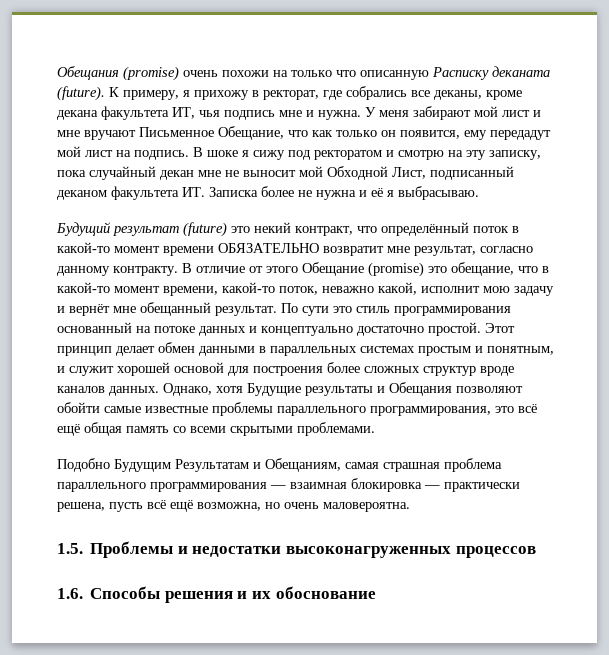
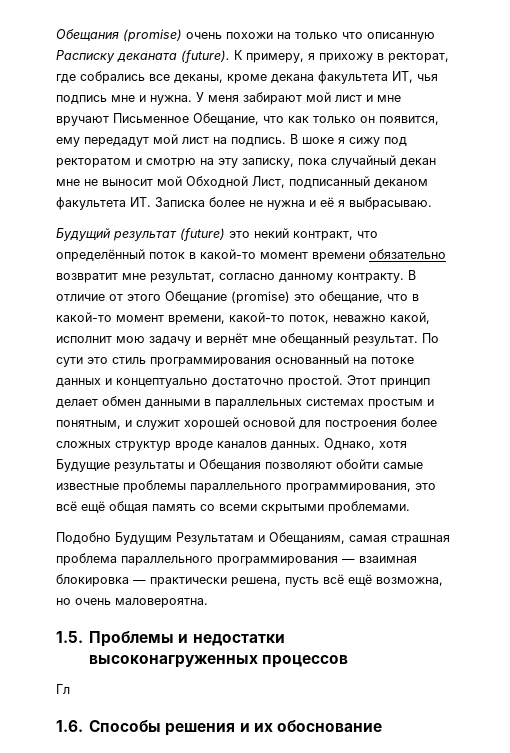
[218,243,319,253] ОБЯЗАТЕЛЬНО -> [369,249,446,259] обязательно
(536, 552) none -> [56,684,70,694] // Гл

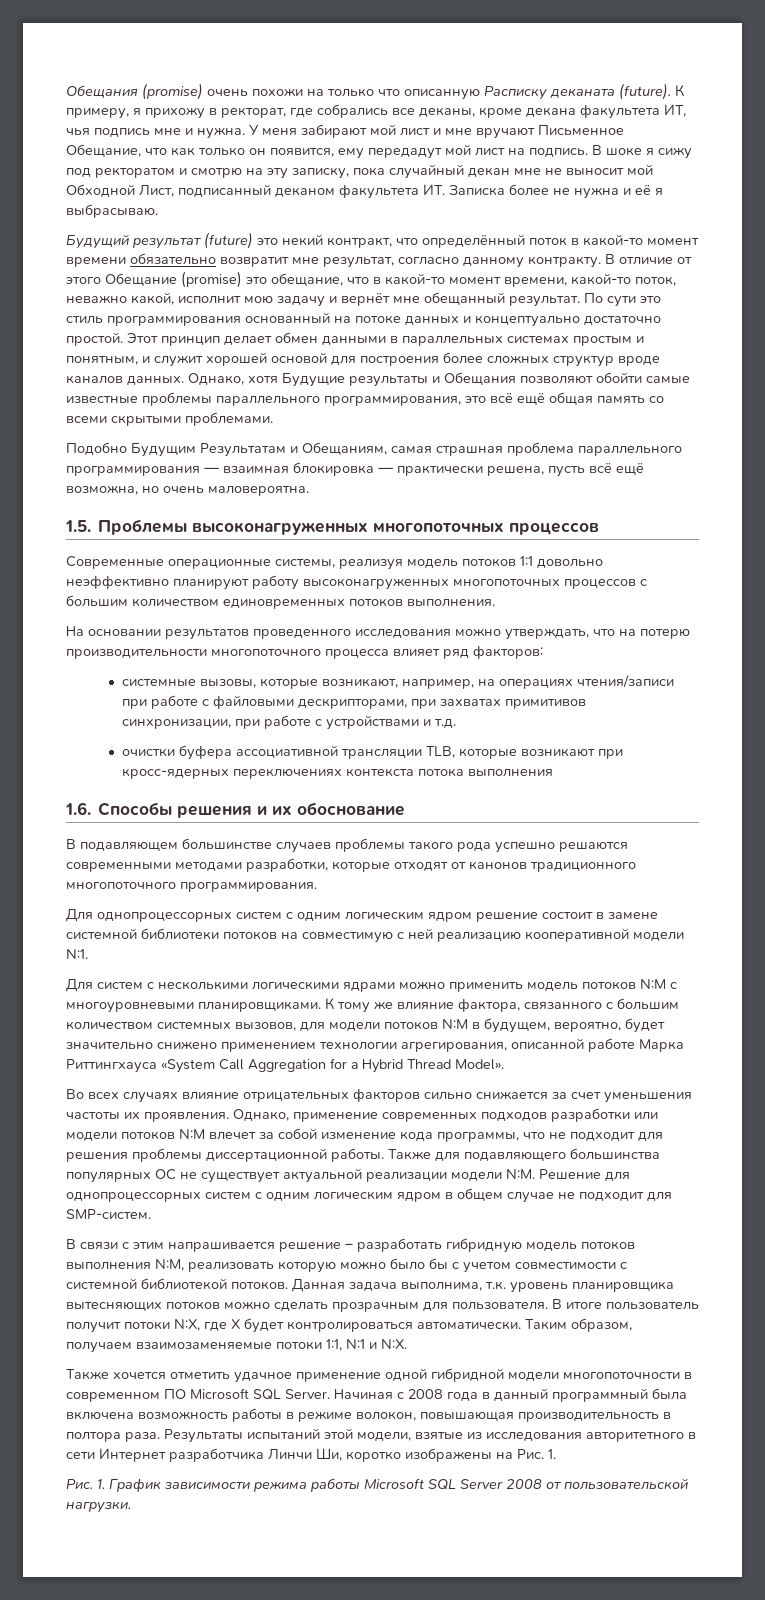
[178,634,285,646] [89,655,349,668] [56,684,70,694] и недостатки высоконагруженных процессов // Гл -> [192,522,600,535] [66,556,603,570] [66,575,647,590] [66,595,495,609] [66,626,690,640] [66,645,543,659] [122,675,675,689] [122,695,587,709] [122,715,457,730] [122,745,624,760] [122,768,554,779] высоконагруженных многопоточных процессов // Современные операционные системы, реализуя модель потоков 1:1 довольно неэффективно планируют работу высоконагруженных многопоточных процессов с большим количеством единовременных потоков выполнения. // На основании результатов проведенного исследования можно утверждать, что на потерю производительности многопоточного процесса влияет ряд факторов: // системные вызовы, которые возникают, например, на операциях чтения/записи при работе с файловыми дескрипторами, при захватах примитивов синхронизации, при работе с устройствами и т.д. // очистки буфера ассоциативной трансляции TLB, которые возникают при кросс-ядерных переключениях контекста потока выполнения
(382, 726) none -> [66,838,628,853] [66,858,636,872] [66,882,317,892] [66,909,658,922] [66,928,684,943] [66,949,88,959] [66,979,677,992] [66,998,679,1013] [66,1018,665,1033] [66,1038,684,1052] [66,1058,504,1073] [66,1088,692,1103] [66,1108,658,1122] [66,1128,663,1142] [66,1148,660,1162] [66,1168,630,1183] [66,1188,672,1203] [66,1209,151,1219] [66,1238,635,1253] [66,1258,627,1273] [66,1278,674,1293] [66,1299,699,1312] [66,1318,632,1333] [66,1339,407,1353] [66,1368,692,1383] [66,1388,687,1402] [66,1408,671,1422] [66,1428,696,1443] [66,1448,556,1462] [66,1478,688,1492] [66,1501,131,1513] // В подавляющем большинстве случаев проблемы такого рода успешно решаются современными методами разработки, которые отходят от канонов традиционного многопоточного программирования. // Для однопроцессорных систем с одним логическим ядром решение состоит в замене системной библиотеки потоков на совместимую с ней реализацию кооперативной модели N:1. // Для систем с несколькими логическими ядрами можно применить модель потоков N:M с многоуровневыми планировщиками. К тому же влияние фактора, связанного с большим количеством системных вызовов, для модели потоков N:M в будущем, вероятно, будет значительно снижено применением технологии агрегирования, описанной работе Марка Риттингхауса «System Call Aggregation for a Hybrid Thread Model». // Во всех случаях влияние отрицательных факторов сильно снижается за счет уменьшения частоты их проявления. Однако, применение современных подходов разработки или модели потоков N:M влечет за собой изменение кода программы, что не подходит для решения проблемы диссертационной работы. Также для подавляющего большинства популярных ОС не существует актуальной реализации модели N:M. Решение для однопроцессорных систем с одним логическим ядром в общем случае не подходит для SMP-систем. // В связи с этим напрашивается решение – разработать гибридную модель потоков выполнения N:M, реализовать которую можно было бы с учетом совместимости с системной библиотекой потоков. Данная задача выполнима, т.к. уровень планировщика вытесняющих потоков можно сделать прозрачным для пользователя. В итоге пользователь получит потоки N:X, где X будет контролироваться автоматически. Таким образом, получаем взаимозаменяемые потоки 1:1, N:1 и N:X. // Также хочется отметить удачное применение одной гибридной модели многопоточности в современном ПО Microsoft SQL Server. Начиная с 2008 года в данный программный была включена возможность работы в режиме волокон, повышающая производительность в полтора раза. Результаты испытаний этой модели, взятые из исследования авторитетного в сети Интернет разработчика Линчи Ши, коротко изображены на Рис. 1. // Рис. 1. График зависимости режима работы Microsoft SQL Server 2008 от пользовательской нагрузки.

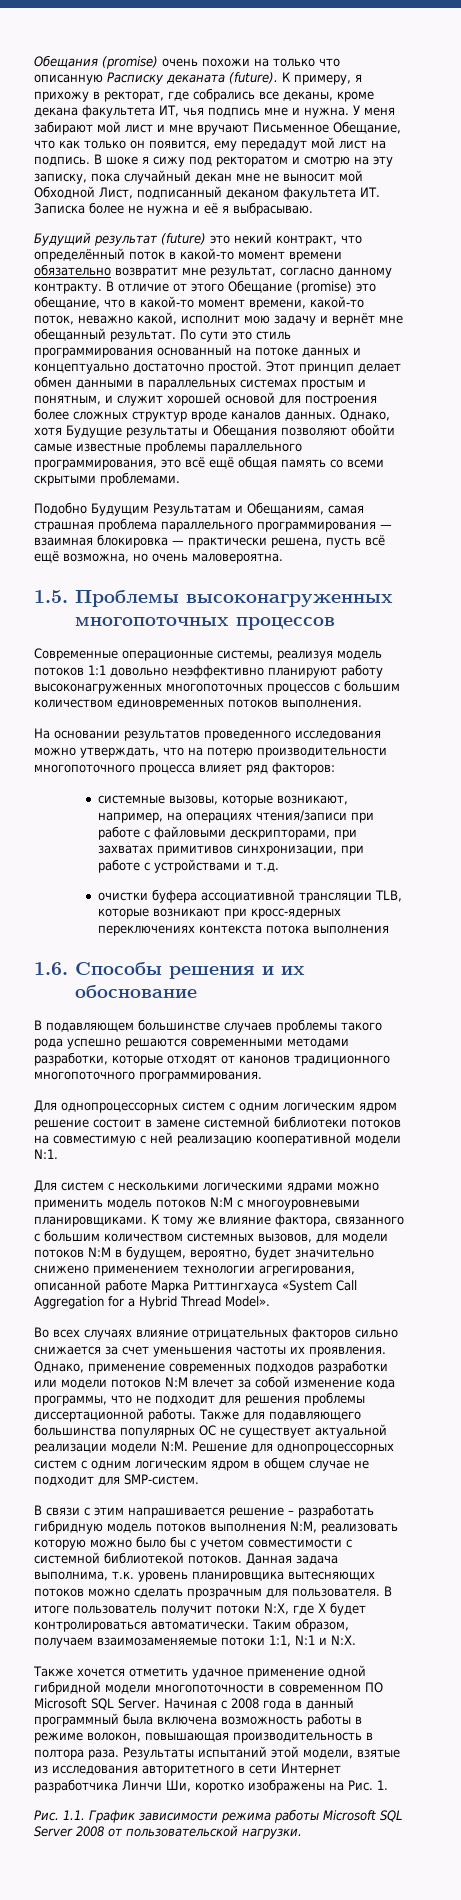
[97,1479,105,1489] 1. -> [63,1810,85,1820] 1.1.

